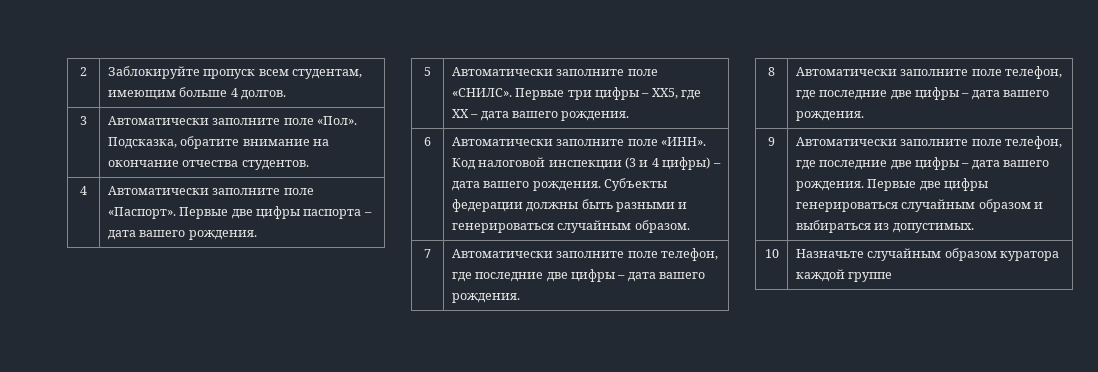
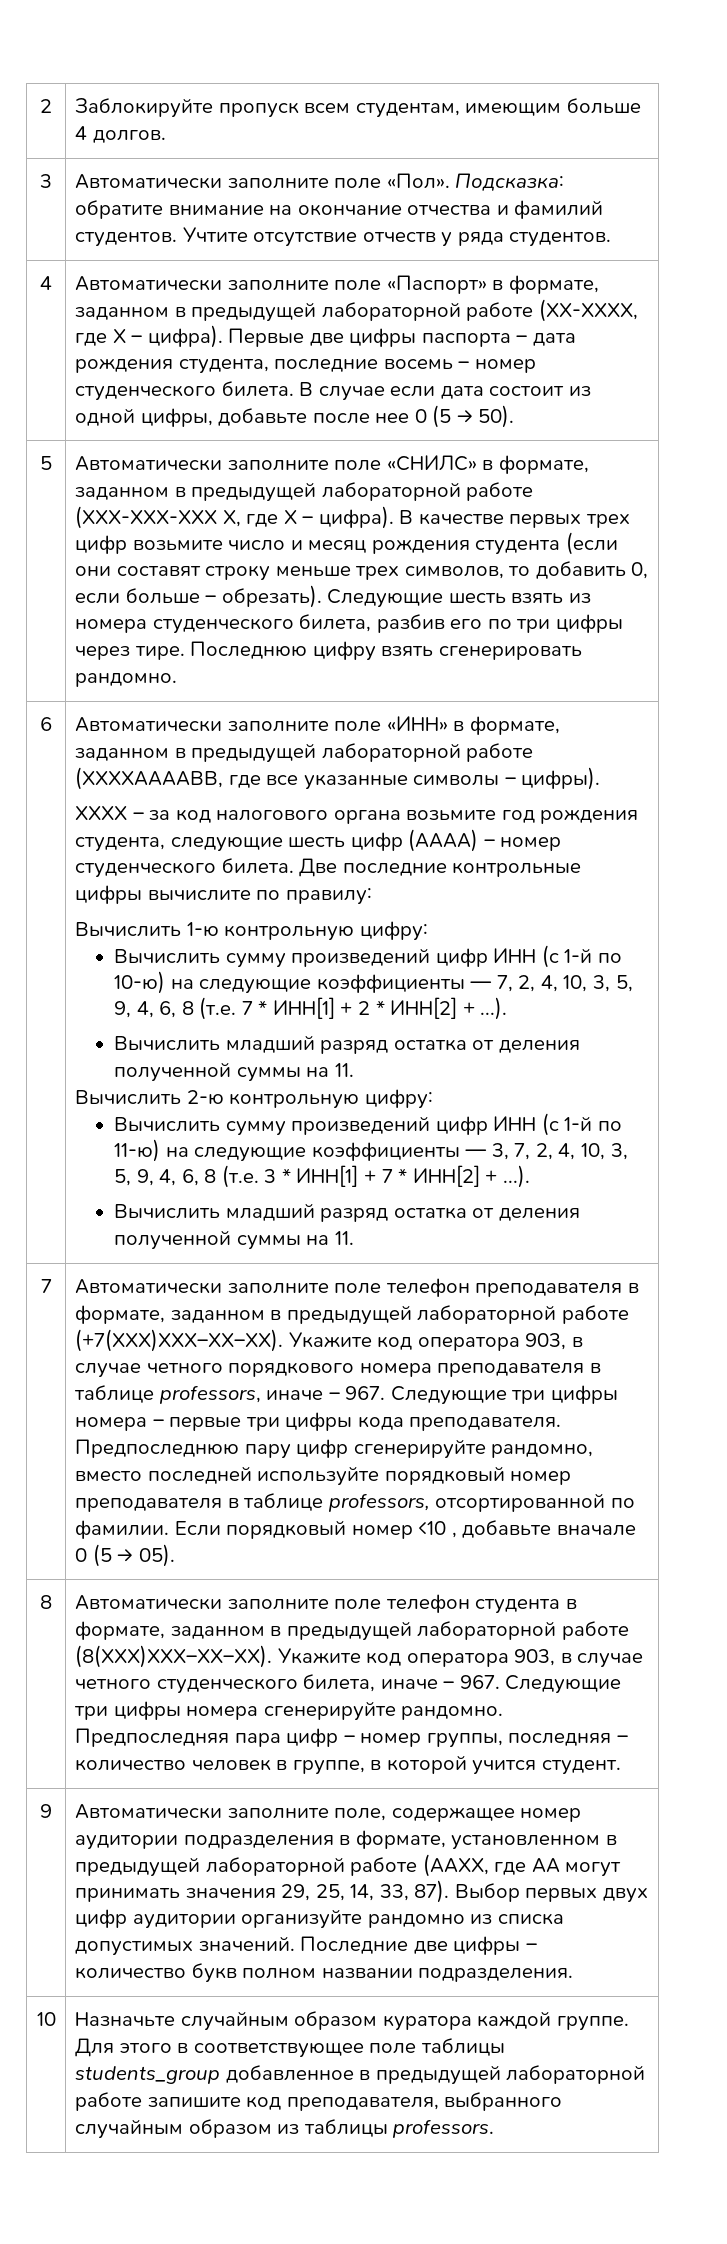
[107,137,177,149] Подсказка, -> [455,173,565,191] Подсказка:
(239, 163) none -> [496,200,604,219] [74,227,504,247] и фамилий студентов. Учтите отсутствие отчеств у ряда
[107,207,176,219] «Паспорт». -> [386,275,599,294] [74,299,638,322] [74,325,223,348] «Паспорт» в формате, заданном в предыдущей лабораторной работе (XX-XXXX, где X – цифра).
[139,230,257,240] [424,67,431,76] [451,67,658,76] [451,87,702,100] [451,109,630,121] [424,137,431,146] [451,137,707,146] [451,157,721,170] [451,178,668,191] [451,199,688,212] [451,220,690,233] [424,249,431,258] [451,248,719,261] [451,269,706,282] [451,293,520,303] [768,67,775,76] [795,66,1063,79] [795,87,1050,100] [795,111,864,121] [768,137,775,146] [795,136,1063,149] [795,157,1050,170] [795,178,989,191] [795,199,1044,212] [795,220,974,233] вашего рождения. // 5 | Автоматически заполните поле «СНИЛС». Первые три цифры – XX5, где XX – дата вашего рождения. // 6 | Автоматически заполните поле «ИНН». Код налоговой инспекции (3 и 4 цифры) – дата вашего рождения. Субъекты федерации должны быть разными и генерироваться случайным образом. // 7 | Автоматически заполните поле телефон, где последние две цифры – дата вашего рождения. // 8 | Автоматически заполните поле телефон, где последние две цифры – дата вашего рождения. // 9 | Автоматически заполните поле телефон, где последние две цифры – дата вашего рождения. Первые две цифры генерироваться случайным образом и выбираться из допустимых. -> [74,358,536,374] [74,381,591,401] [74,405,515,428] [40,456,52,470] [74,455,589,474] [74,482,534,502] [74,506,630,529] [74,532,618,555] [74,561,649,581] [74,585,591,608] [74,614,623,634] [74,641,582,661] [74,673,177,687] [40,717,52,731] [74,716,560,735] [74,743,534,763] [74,767,601,790] [74,806,639,824] [74,829,562,852] [74,858,582,878] [74,885,372,905] [74,921,428,941] [114,945,622,968] [114,971,633,994] [114,997,508,1020] [114,1035,580,1054] [114,1062,354,1082] [74,1089,433,1109] [114,1113,622,1136] [114,1139,628,1162] [114,1165,530,1188] [114,1203,580,1222] [114,1230,354,1250] [40,1279,52,1293] [74,1278,639,1297] [74,1305,629,1325] [74,1329,583,1352] [74,1362,601,1378] [73,1385,618,1405] [74,1412,562,1431] [74,1439,594,1459] [74,1466,572,1486] [74,1493,635,1512] [74,1520,636,1539] [74,1544,175,1567] [40,1595,52,1609] [74,1594,577,1614] [74,1621,629,1641] [74,1645,644,1668] [74,1674,622,1694] [73,1701,504,1721] [74,1728,628,1748] [74,1755,621,1775] [40,1804,52,1818] [74,1804,582,1822] [74,1830,617,1850] [74,1854,622,1877] [74,1880,648,1903] [74,1909,564,1929] [74,1936,537,1956] [74,1963,574,1983] рождения студента, последние восемь – номер студенческого билета. В случае если дата состоит из одной цифры, добавьте после нее 0 (5 → 50). // 5 | Автоматически заполните поле «СНИЛС» в формате, заданном в предыдущей лабораторной работе (XXX-XXX-XXX X, где X – цифра). В качестве первых трех цифр возьмите число и месяц рождения студента (если они составят строку меньше трех символов, то добавить 0, если больше – обрезать). Следующие шесть взять из номера студенческого билета, разбив его по три цифры через тире. Последнюю цифру взять сгенерировать рандомно. // 6 | Автоматически заполните поле «ИНН» в формате, заданном в предыдущей лабораторной работе (XXXXAAAABB, где все указанные символы – цифры). // XXXX – за код налогового органа возьмите год рождения студента, следующие шесть цифр (AAAA) – номер студенческого билета. Две последние контрольные цифры вычислите по правилу: // Вычислить 1-ю контрольную цифру: // Вычислить сумму произведений цифр ИНН (с 1-й по 10-ю) на следующие коэффициенты — 7, 2, 4, 10, 3, 5, 9, 4, 6, 8 (т.е. 7 * ИНН[1] + 2 * ИНН[2] + ...). // Вычислить младший разряд остатка от деления полученной суммы на 11. // Вычислить 2-ю контрольную цифру: // Вычислить сумму произведений цифр ИНН (с 1-й по 11-ю) на следующие коэффициенты — 3, 7, 2, 4, 10, 3, 5, 9, 4, 6, 8 (т.е. 3 * ИНН[1] + 7 * ИНН[2] + ...). // Вычислить младший разряд остатка от деления полученной суммы на 11. // 7 | Автоматически заполните поле телефон преподавателя в формате, заданном в предыдущей лабораторной работе (+7(XXX)XXX–XX–XX). Укажите код оператора 903, в случае четного порядкового номера преподавателя в таблице professors, иначе – 967. Следующие три цифры номера – первые три цифры кода преподавателя. Предпоследнюю пару цифр сгенерируйте рандомно, вместо последней используйте порядковый номер преподавателя в таблице professors, отсортированной по фамилии. Если порядковый номер <10 , добавьте вначале 0 (5 → 05). // 8 | Автоматически заполните поле телефон студента в формате, заданном в предыдущей лабораторной работе (8(XXX)XXX–XX–XX). Укажите код оператора 903, в случае четного студенческого билета, иначе – 967. Следующие три цифры номера сгенерируйте рандомно. Предпоследняя пара цифр – номер группы, последняя – количество человек в группе, в которой учится студент. // 9 | Автоматически заполните поле, содержащее номер аудитории подразделения в формате, установленном в предыдущей лабораторной работе (AAXX, где AA могут принимать значения 29, 25, 14, 33, 87). Выбор первых двух цифр аудитории организуйте рандомно из списка допустимых значений. Последние две цифры – количество букв полном названии подразделения.
[848,272,893,282] группе -> [556,2016,629,2031] [74,2038,505,2058] [74,2065,646,2085] [74,2092,563,2111] [74,2119,495,2139] группе. Для этого в соответствующее поле таблицы students_group добавленное в предыдущей лабораторной работе запишите код преподавателя, выбранного случайным образом из таблицы professors.

